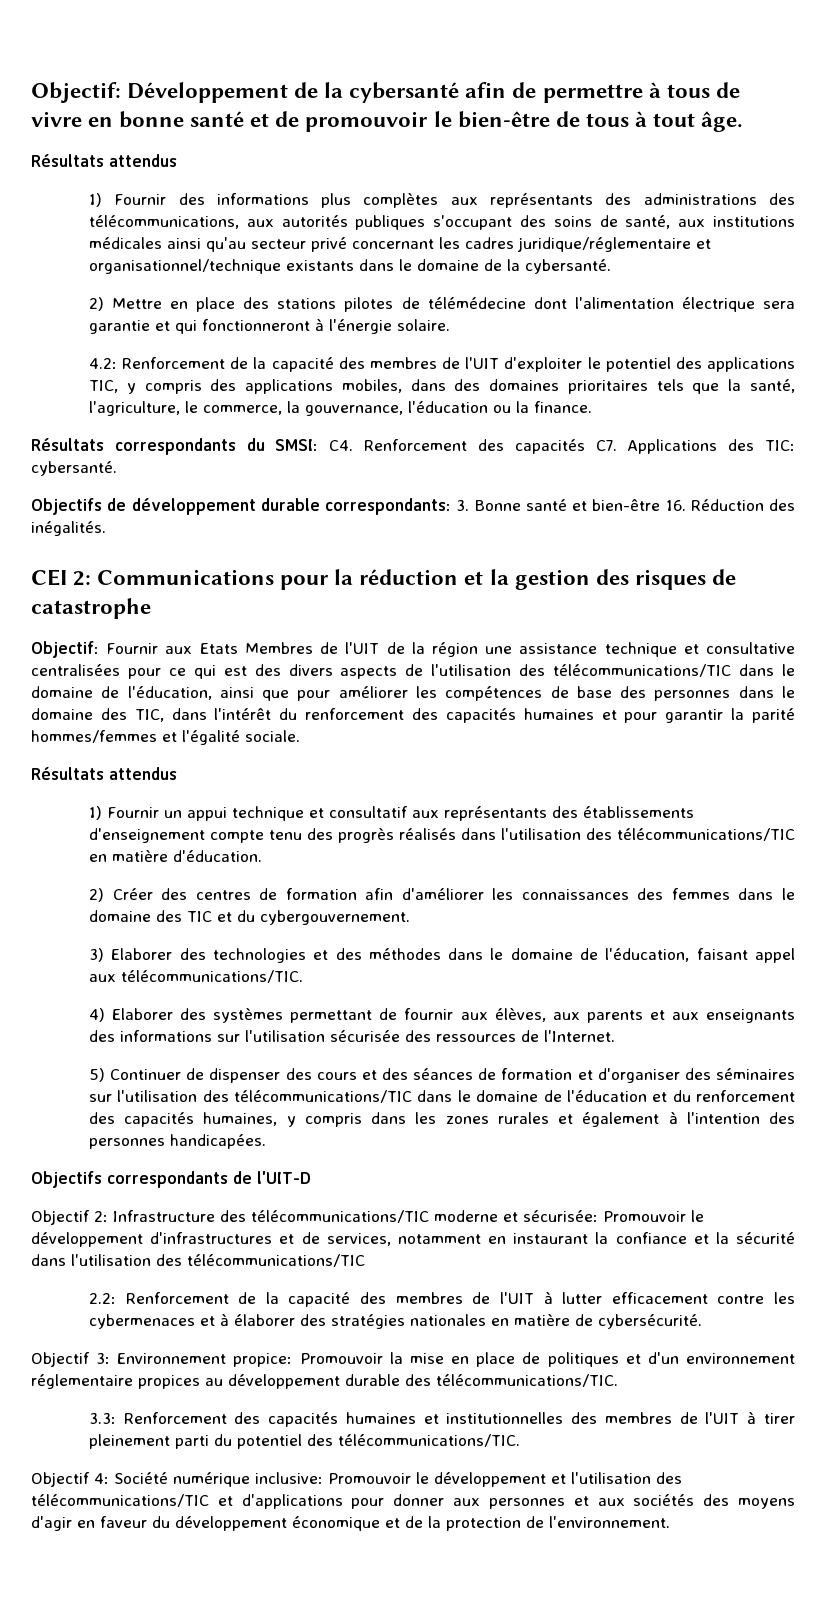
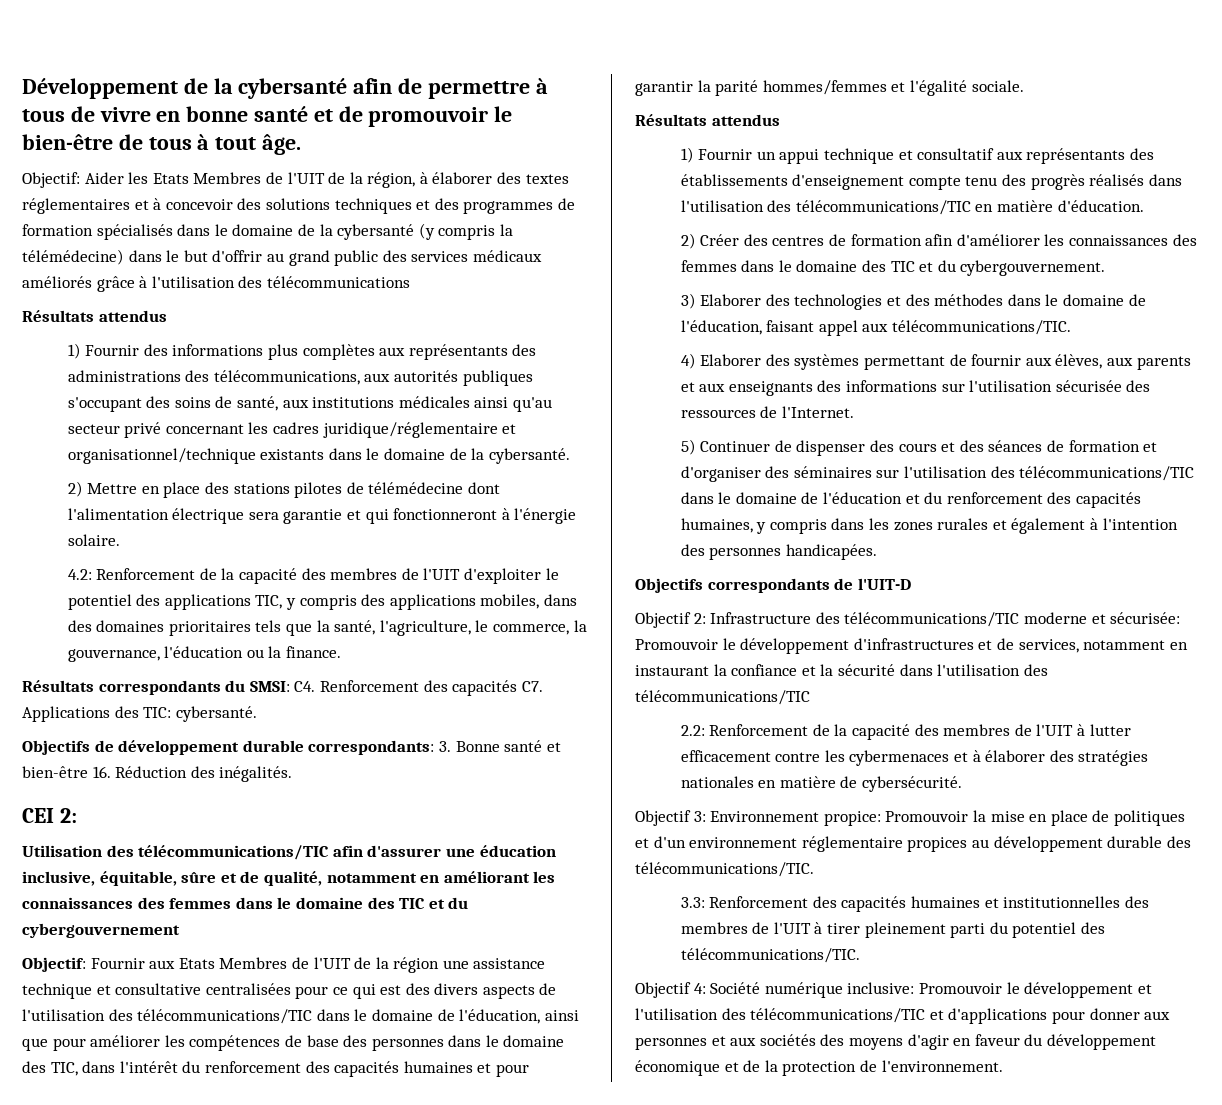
[31,82,121,103] Objectif: -> (22, 88) none
(743, 121) none -> [22,172,569,188] [22,198,575,214] [22,223,513,240] [22,249,542,266] [22,276,410,292] // Objectif: Aider les Etats Membres de l'UIT de la région, à élaborer des textes réglementaires et à concevoir des solutions techniques et des programmes de formation spécialisés dans le domaine de la cybersanté (y compris la télémédecine) dans le but d'offrir au grand public des services médicaux améliorés grâce à l'utilisation des télécommunications
[97,569,736,590] [31,598,151,619] Communications pour la réduction et la gestion des risques de catastrophe -> [22,845,556,860] [22,871,556,886] [22,897,469,909] [22,923,180,938] // Utilisation des télécommunications/TIC afin d'assurer une éducation inclusive, équitable, sûre et de qualité, notamment en améliorant les connaissances des femmes dans le domaine des TIC et du cybergouvernement

